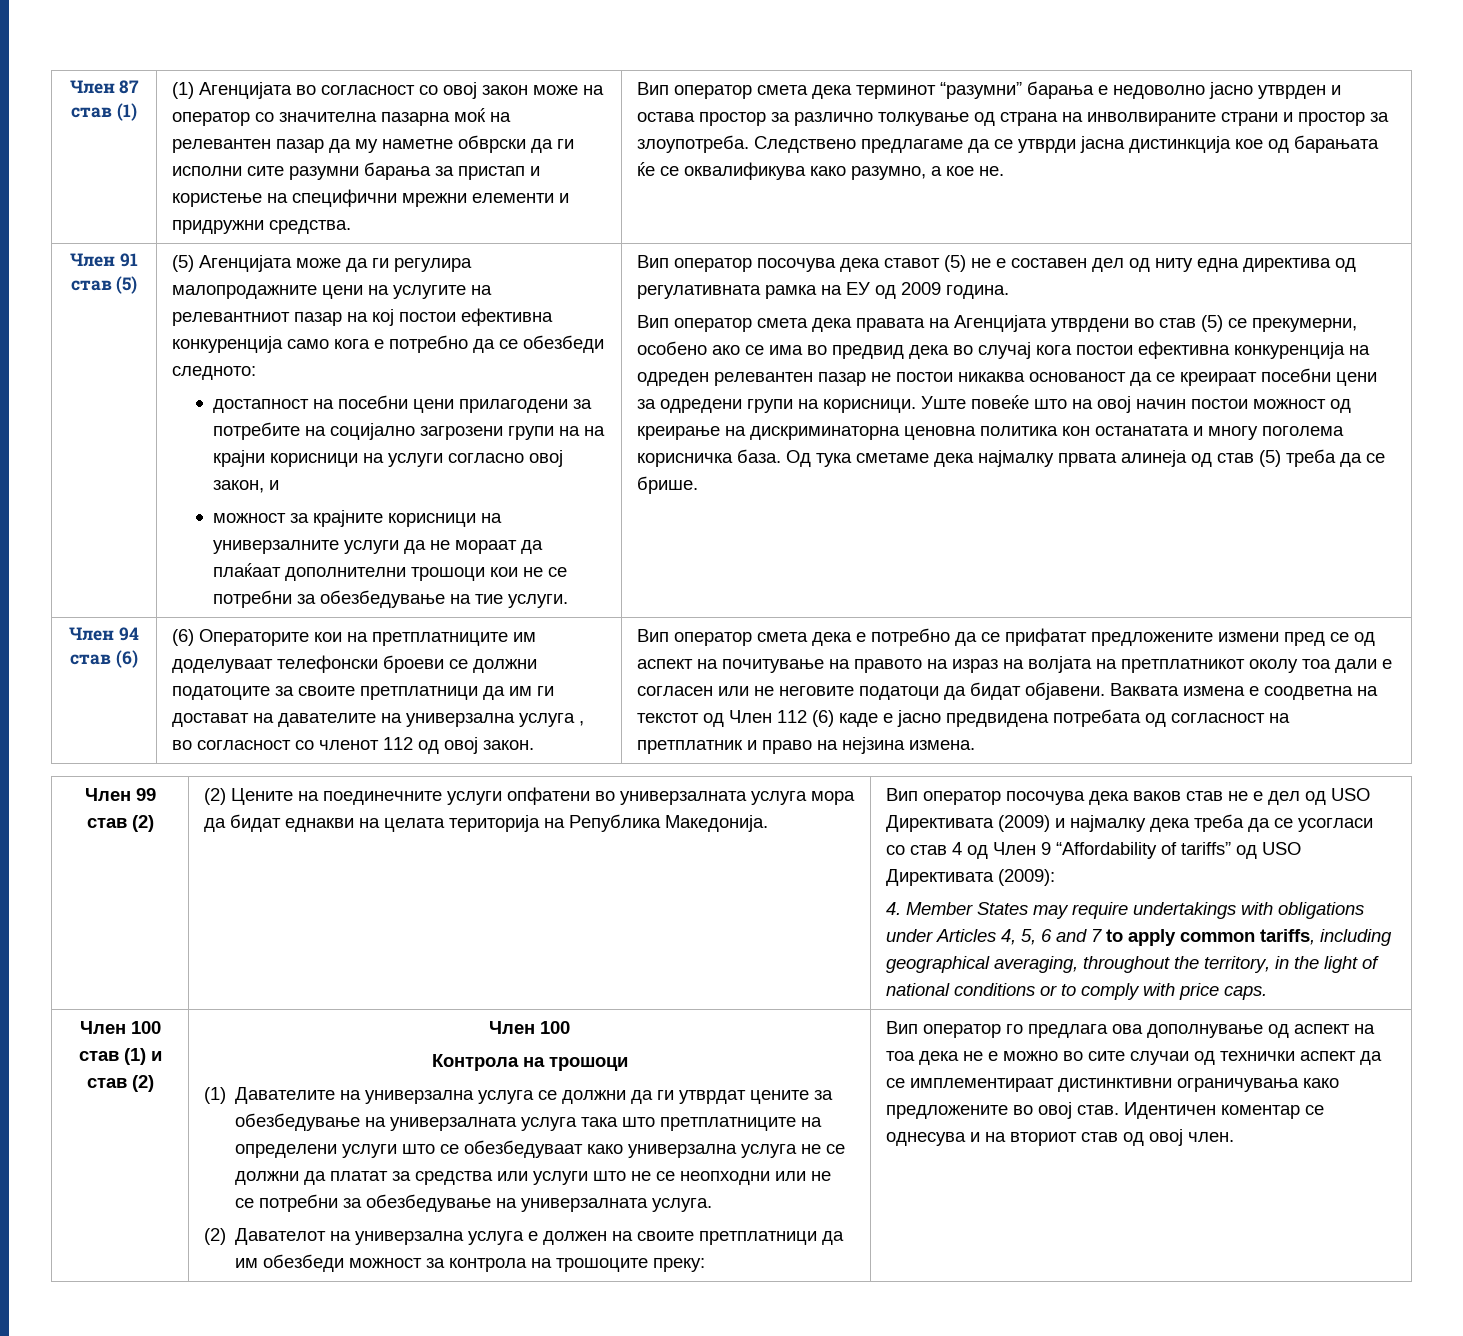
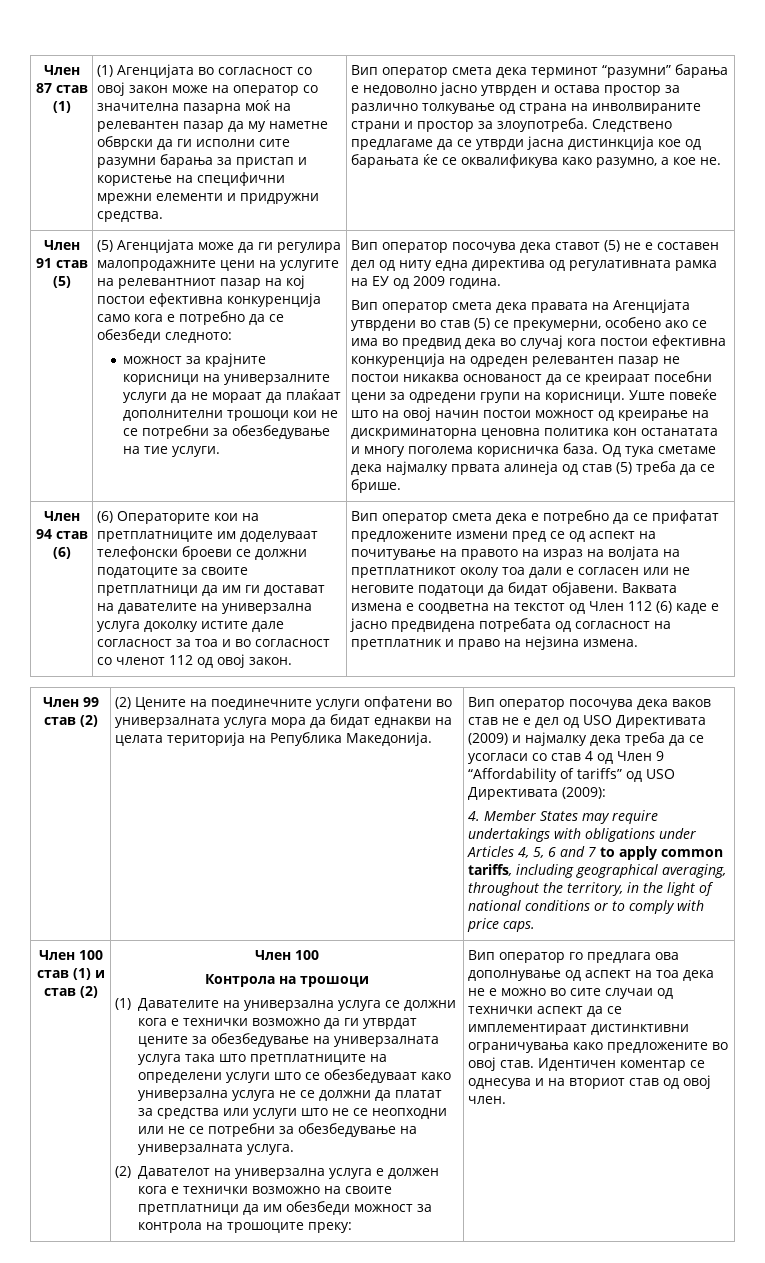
[212,395,592,413] [212,422,605,440] [212,450,563,467] [212,480,279,493] // достапност на посебни цени прилагодени за потребите на социјално загрозени групи на на крајни корисници на услуги согласно овој закон, и -> (233, 337) none
[579,721,585,726] , -> [144,621,285,632] [97,639,232,647] доколку истите дале согласност за тоа и
(627, 1097) none -> [138,1018,321,1026] кога е технички возможно
(608, 1238) none -> [138,1186,321,1194] кога е технички возможно

